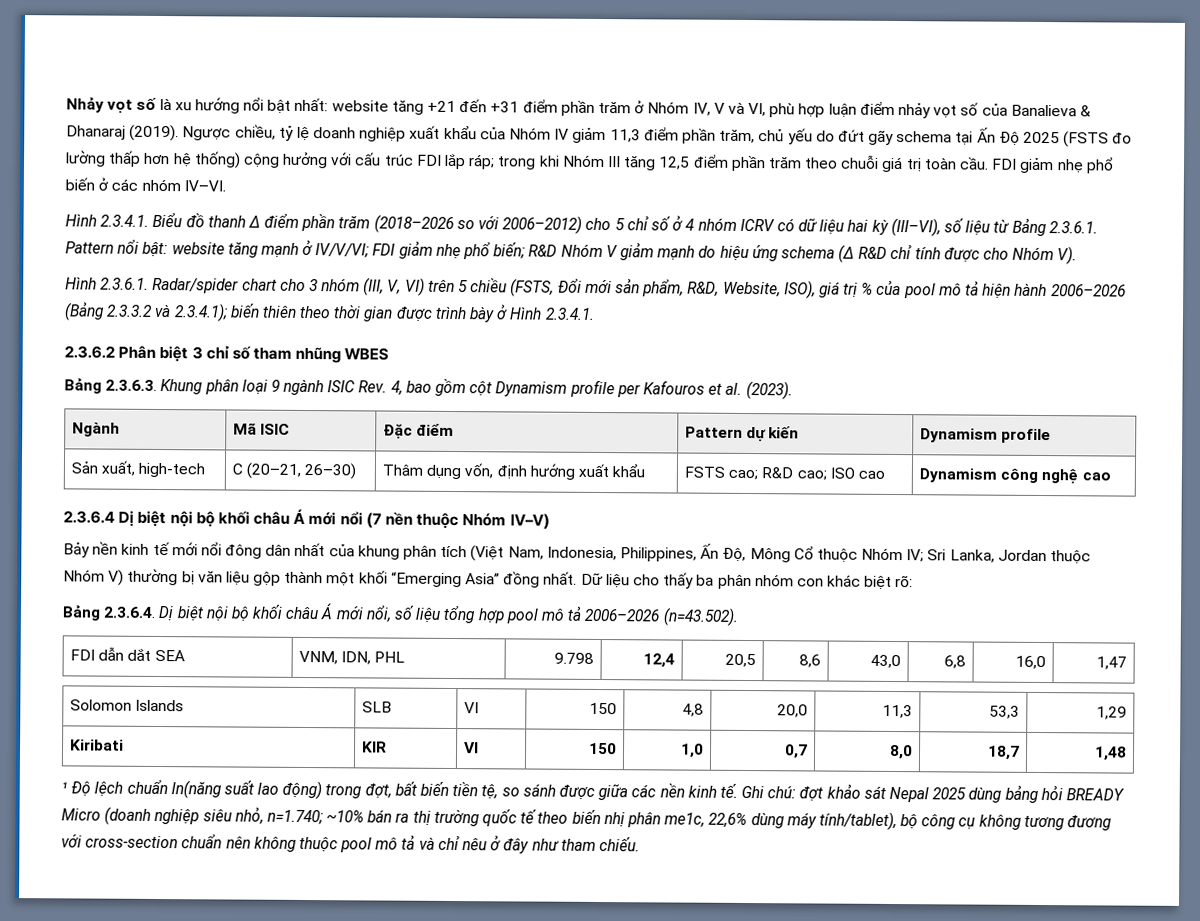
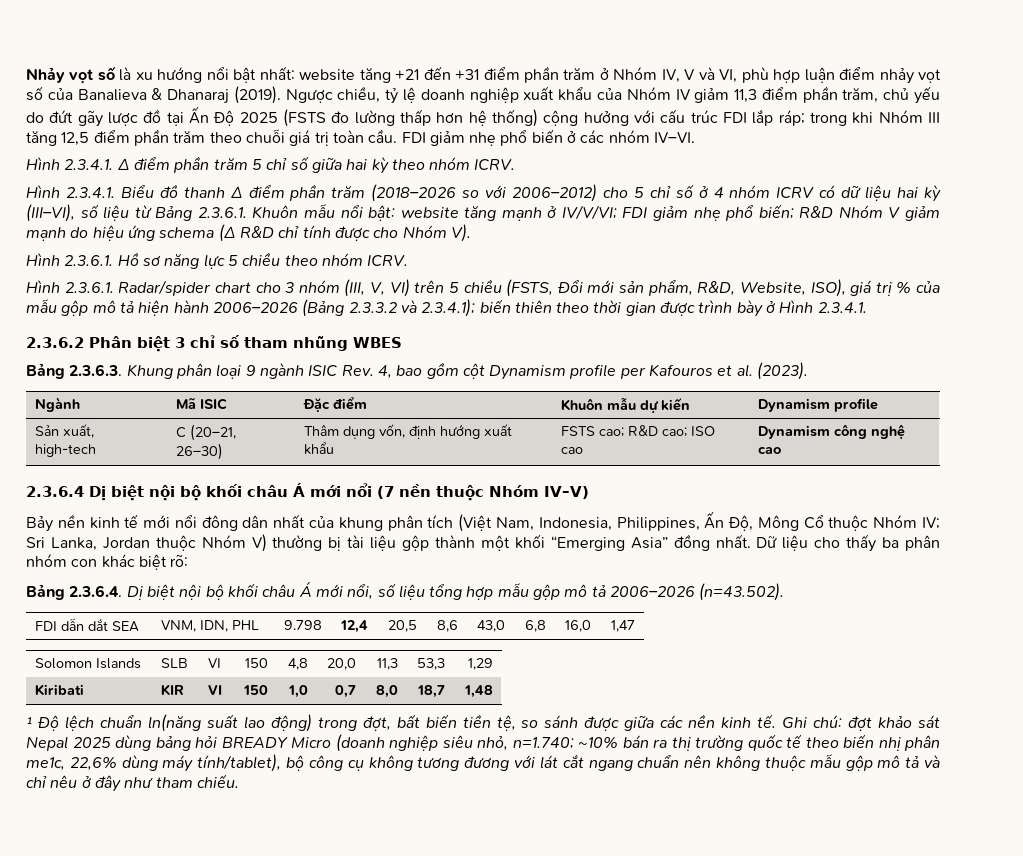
[896,131,953,143] schema -> [108,109,162,126] lược đồ
(226, 186) none -> [26,156,516,174] // Hình 2.3.4.1. Δ điểm phần trăm 5 chỉ số giữa hai kỳ theo nhóm ICRV.
[65,241,114,254] Pattern -> [252,204,335,218] Khuôn mẫu
(1078, 255) none -> [26,252,409,269] // Hình 2.3.6.1. Hồ sơ năng lực 5 chiều theo nhóm ICRV.
[903,283,936,299] pool -> [26,299,89,316] mẫu gộp
[685,426,744,438] Pattern -> [561,398,637,411] Khuôn mẫu
[197,570,223,583] văn -> [347,535,365,548] tài
[505,608,538,624] pool -> [497,583,561,600] mẫu gộp
[85,835,179,849] cross-section -> [539,754,633,771] lát cắt ngang
[340,837,373,853] pool -> [809,754,873,771] mẫu gộp

